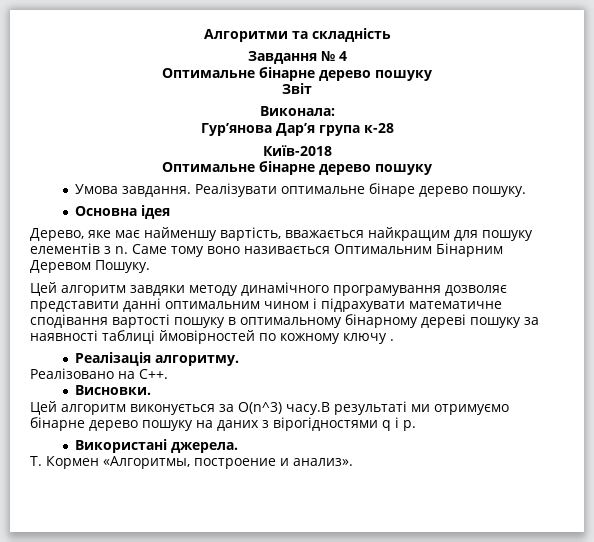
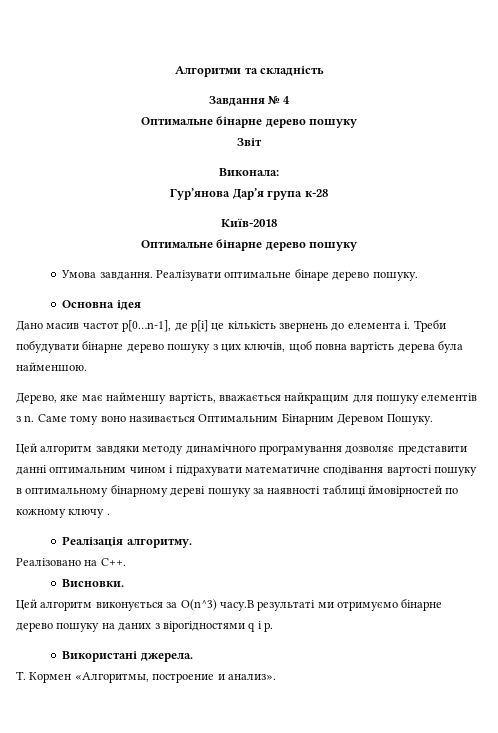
(171, 212) none -> [16,319,446,332] [16,340,464,353] [16,362,87,372] // Дано масив частот p[0…n-1], де p[i] це кількість звернень до елемента i. Треби побудувати бінарне дерево пошуку з цих ключів, щоб повна вартість дерева була найменшою.

